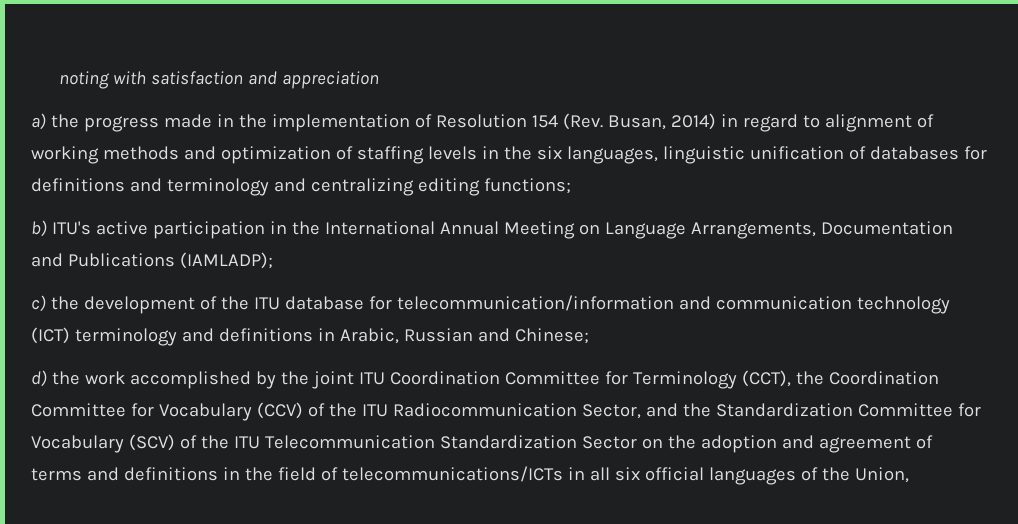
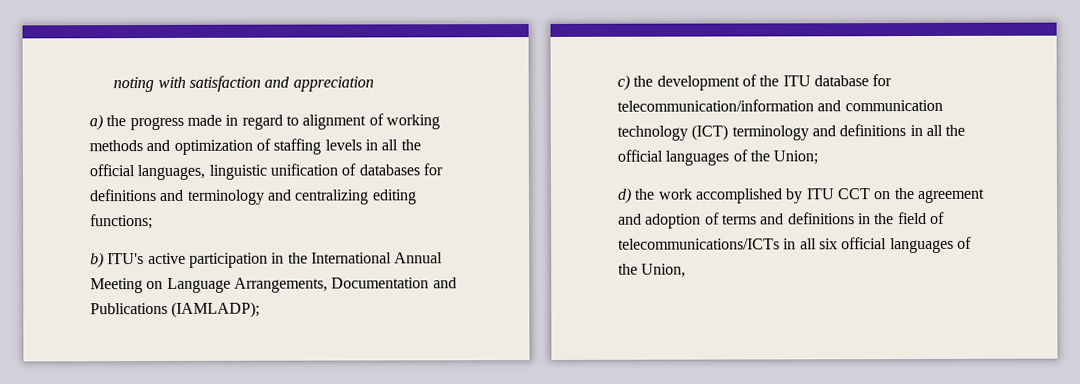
[238,113,738,132] the implementation of Resolution 154 (Rev. Busan, 2014) in -> (239, 120) none
[503,146,562,160] the six -> [381,139,421,151] [89,164,135,177] all the official
[339,328,589,344] Arabic, Russian and Chinese; -> [925,124,966,136] [617,149,819,166] all the official languages of the Union;
[280,370,939,389] [31,402,981,421] [31,434,911,453] the joint ITU Coordination Committee for Terminology (CCT), the Coordination Committee for Vocabulary (CCV) of the ITU Radiocommunication Sector, and the Standardization Committee for Vocabulary (SCV) of the ITU Telecommunication Standardization Sector on the adoption and agreement -> [805,188,985,204] [618,213,702,229] ITU CCT on the agreement and adoption

